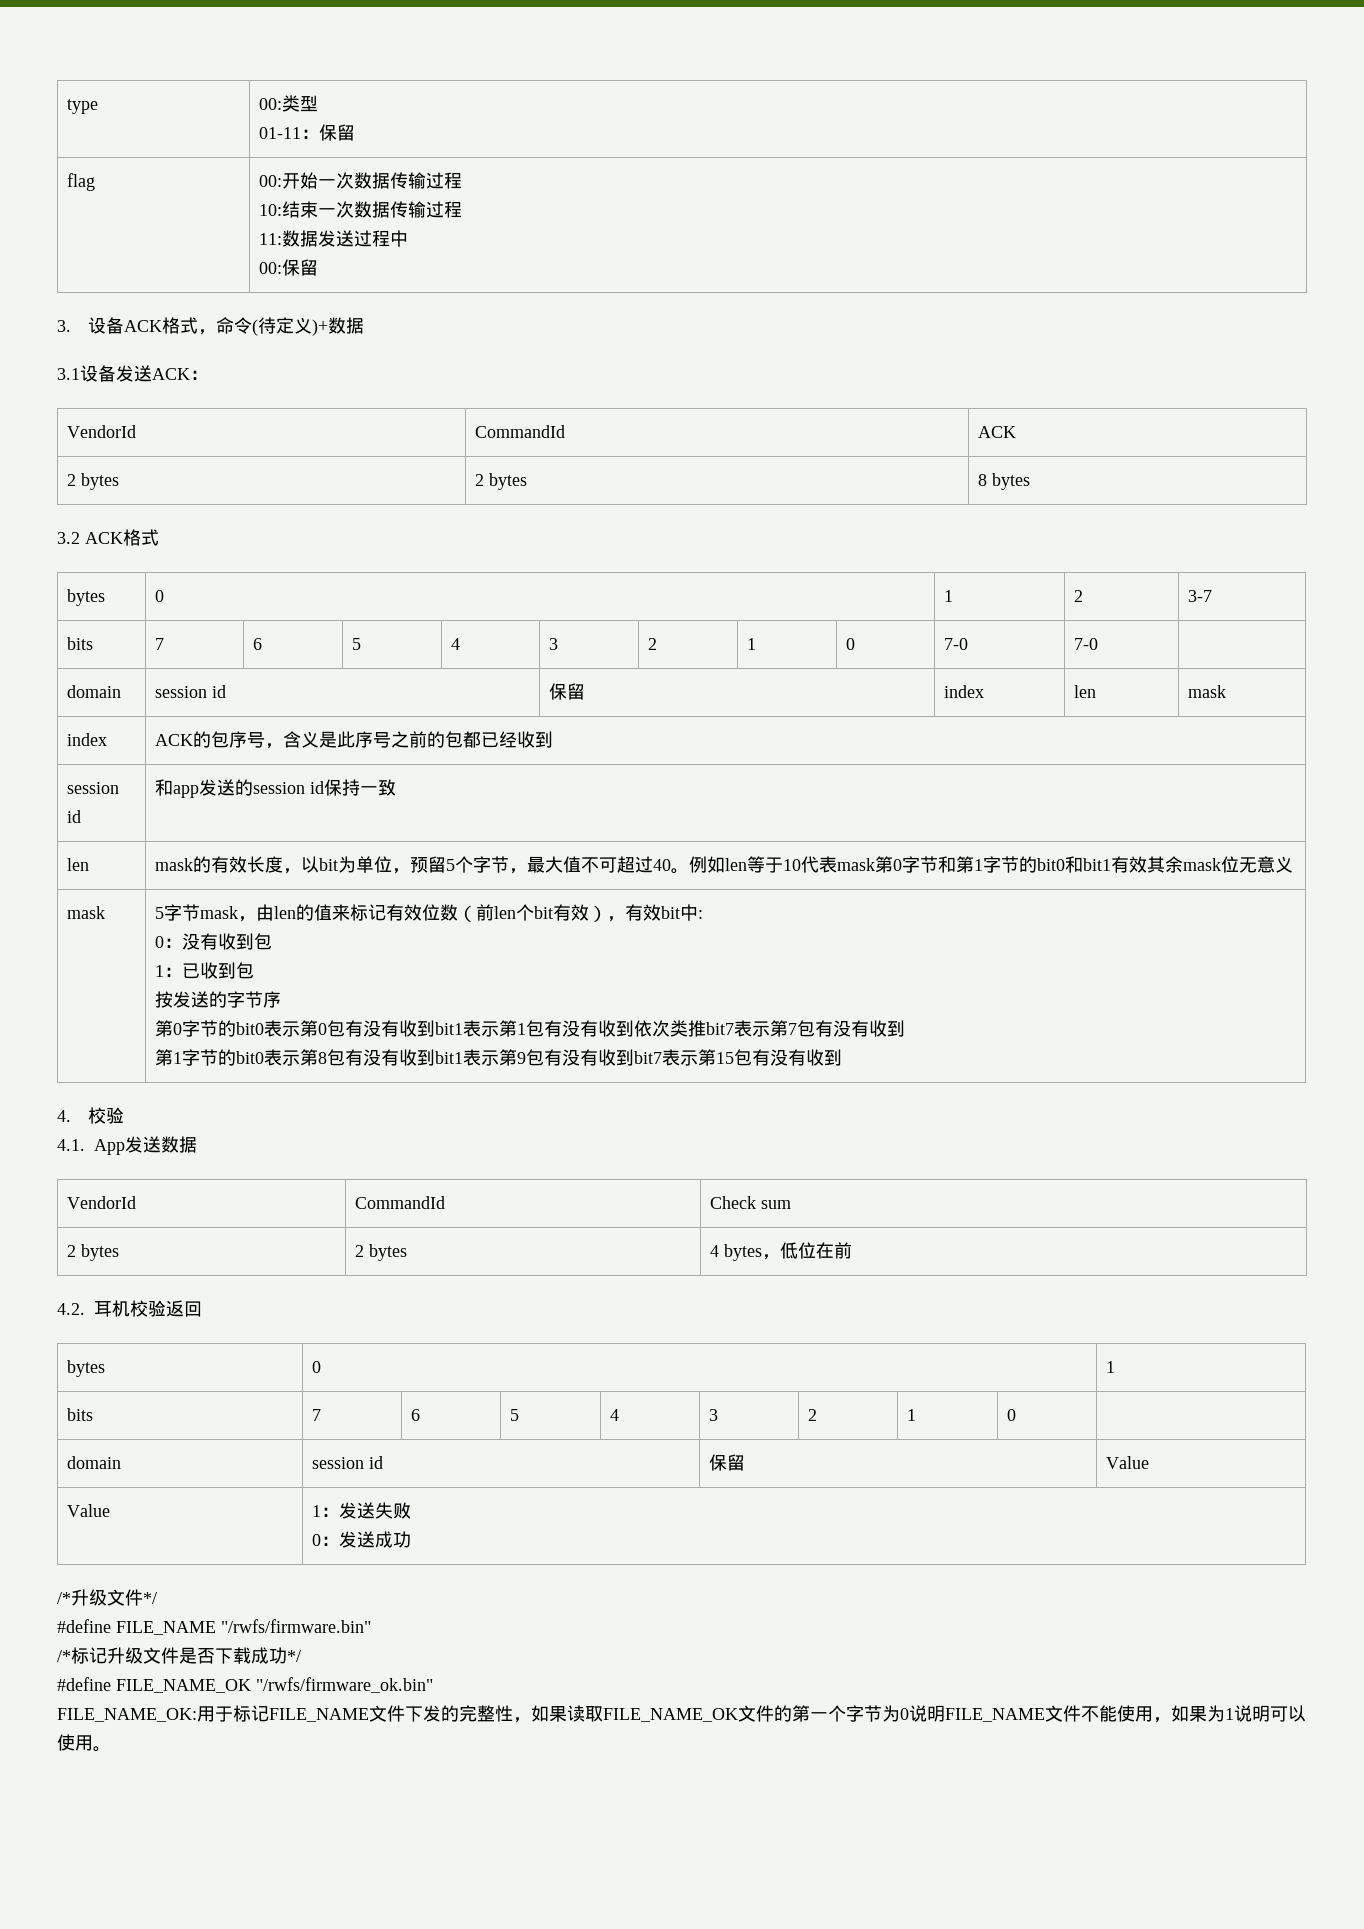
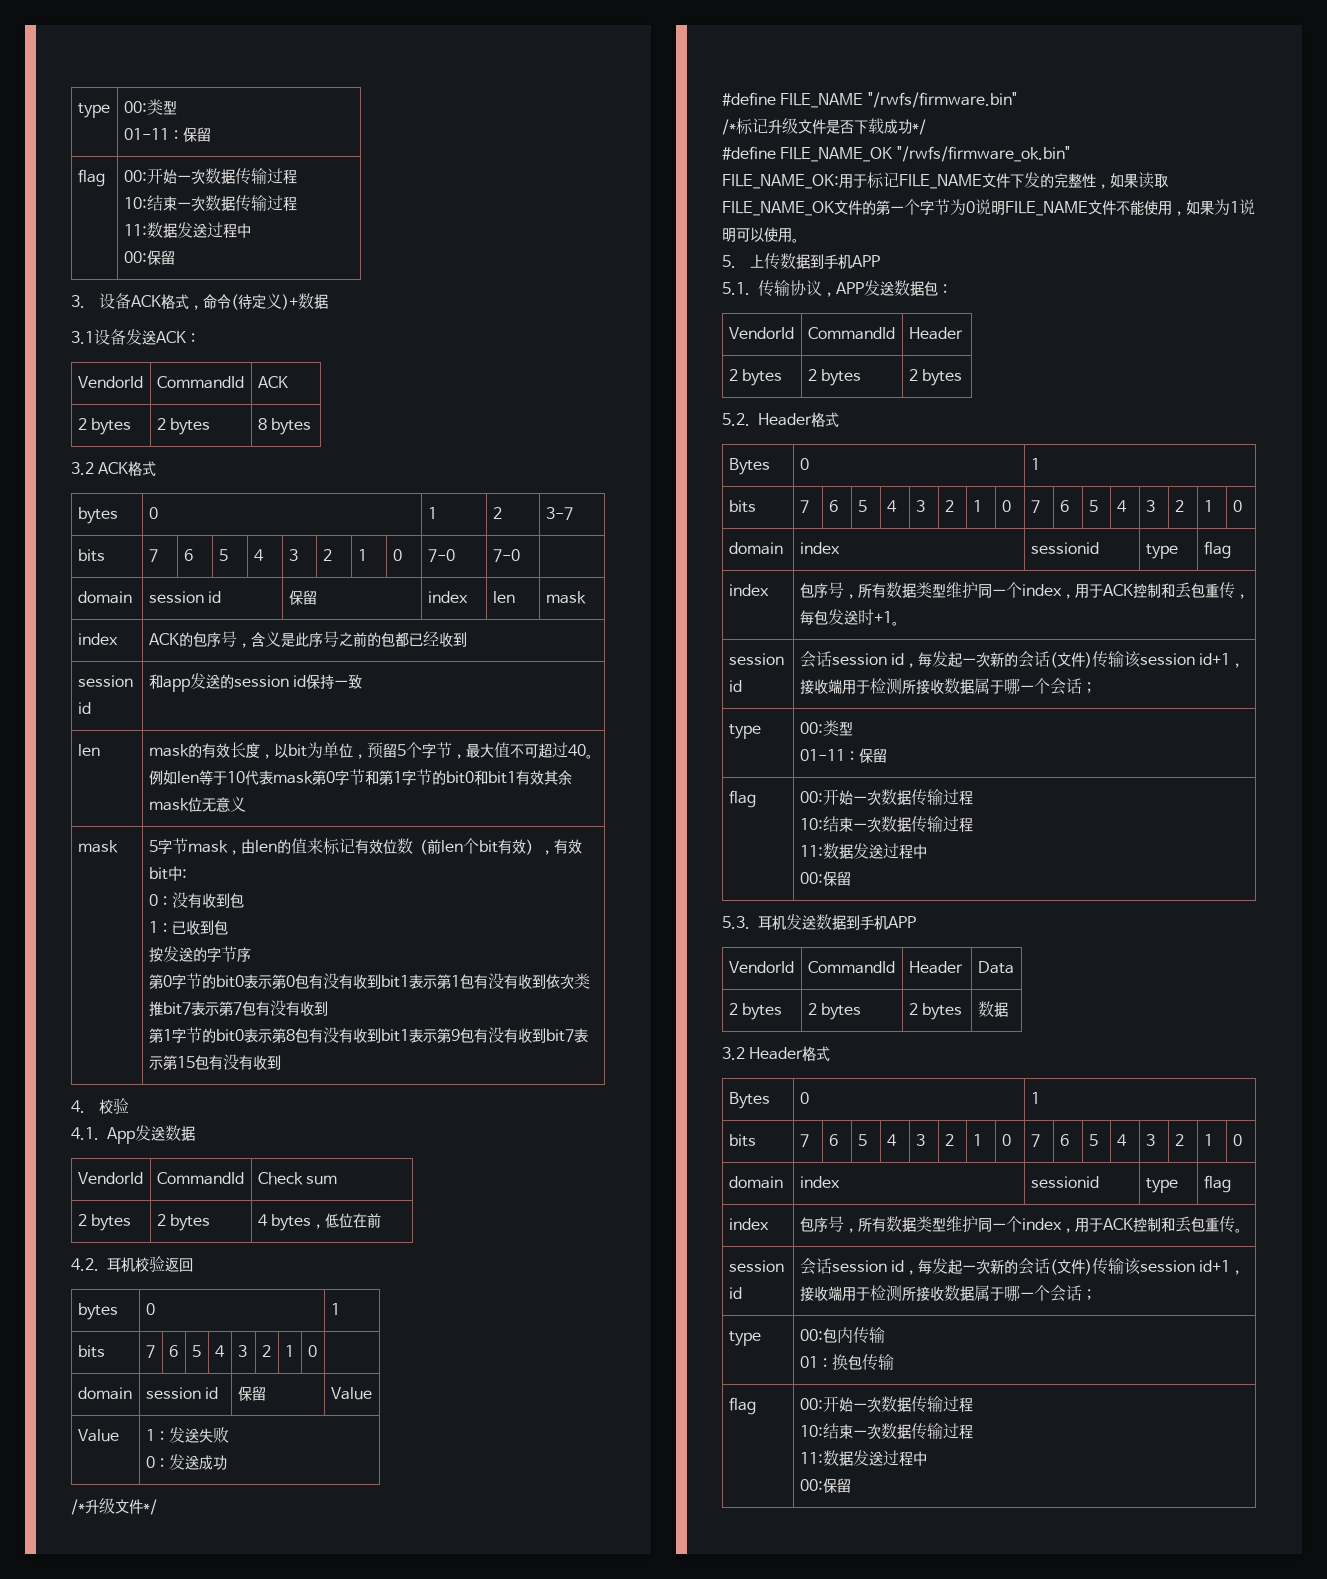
(111, 1749) none -> [722,253,881,270] [722,280,952,297] [728,327,794,339] [807,327,895,340] [908,327,963,340] [728,369,782,386] [807,369,861,386] [908,369,962,386] [722,412,839,428] [728,458,770,475] [799,458,809,470] [1030,458,1040,470] [728,500,756,513] [799,500,809,513] [828,500,838,512] [857,500,867,512] [886,500,897,512] [915,500,925,512] [944,500,954,512] [972,500,982,512] [1001,500,1011,512] [1030,500,1040,513] [1059,500,1069,512] [1088,500,1098,512] [1116,500,1127,512] [1145,500,1155,512] [1174,500,1184,512] [1203,500,1213,512] [1232,500,1242,512] [728,542,783,555] [799,542,840,554] [1030,542,1099,554] [1145,544,1178,559] [1203,541,1231,559] [728,584,769,596] [799,582,1249,599] [799,609,899,626] [728,653,784,665] [728,680,742,692] [799,651,1245,668] [799,678,1096,695] [728,724,761,739] [799,720,853,736] [799,748,887,763] [728,790,756,808] [799,789,973,806] [799,816,973,833] [799,843,927,859] [799,871,851,886] [722,914,916,930] [728,961,794,973] [807,961,895,974] [908,961,963,974] [977,961,1014,974] [728,1003,782,1020] [807,1003,861,1020] [908,1003,962,1020] [977,1001,1008,1017] [722,1046,831,1062] [728,1092,770,1109] [799,1092,809,1104] [1030,1092,1040,1104] [728,1134,756,1147] [799,1134,809,1147] [828,1134,838,1146] [857,1134,867,1146] [886,1134,897,1146] [915,1134,925,1146] [944,1134,954,1146] [972,1134,982,1146] [1001,1134,1011,1146] [1030,1134,1040,1147] [1059,1134,1069,1146] [1088,1134,1098,1146] [1116,1134,1127,1146] [1145,1134,1155,1146] [1174,1134,1184,1146] [1203,1134,1213,1146] [1232,1134,1242,1146] [728,1176,783,1189] [799,1176,840,1188] [1030,1176,1099,1188] [1145,1178,1178,1193] [1203,1175,1231,1193] [728,1218,769,1230] [799,1216,1242,1233] [728,1260,784,1272] [728,1287,742,1299] [799,1258,1245,1275] [799,1285,1096,1302] [728,1331,761,1346] [799,1327,885,1344] [799,1354,894,1371] [728,1397,756,1415] [799,1396,973,1413] [799,1423,973,1440] [799,1450,927,1466] [799,1478,851,1493] // 5.上传数据到手机APP // 5.1.传输协议，APP发送数据包： // VendorId | CommandId | Header // 2 bytes | 2 bytes | 2 bytes // 5.2. Header格式 // Bytes | 0 | 1 // bits | 7 | 6 | 5 | 4 | 3 | 2 | 1 | 0 | 7 | 6 | 5 | 4 | 3 | 2 | 1 | 0 // domain | index | sessionid | type | flag // index | 包序号，所有数据类型维护同一个index，用于ACK控制和丢包重传，每包发送时+1。 // session id | 会话session id，每发起一次新的会话(文件)传输该session id+1，接收端用于检测所接收数据属于哪一个会话； // type | 00:类型 // 01-11：保留 // flag | 00:开始一次数据传输过程 // 10:结束一次数据传输过程 // 11:数据发送过程中 // 00:保留 // 5.3.耳机发送数据到手机APP // VendorId | CommandId | Header | Data // 2 bytes | 2 bytes | 2 bytes | 数据 // 3.2 Header格式 // Bytes | 0 | 1 // bits | 7 | 6 | 5 | 4 | 3 | 2 | 1 | 0 | 7 | 6 | 5 | 4 | 3 | 2 | 1 | 0 // domain | index | sessionid | type | flag // index | 包序号，所有数据类型维护同一个index，用于ACK控制和丢包重传。 // session id | 会话session id，每发起一次新的会话(文件)传输该session id+1，接收端用于检测所接收数据属于哪一个会话； // type | 00:包内传输 // 01：换包传输 // flag | 00:开始一次数据传输过程 // 10:结束一次数据传输过程 // 11:数据发送过程中 // 00:保留

